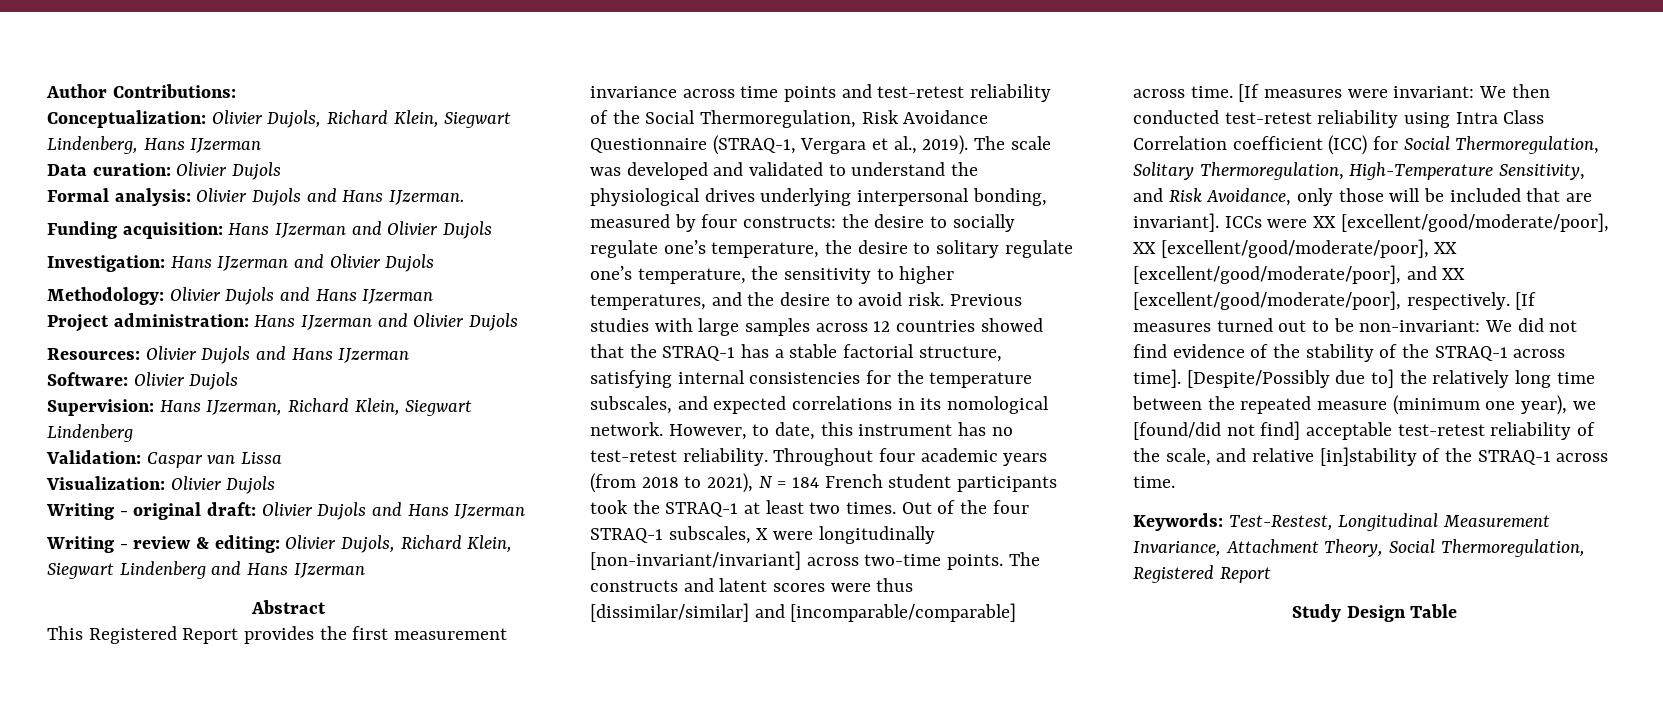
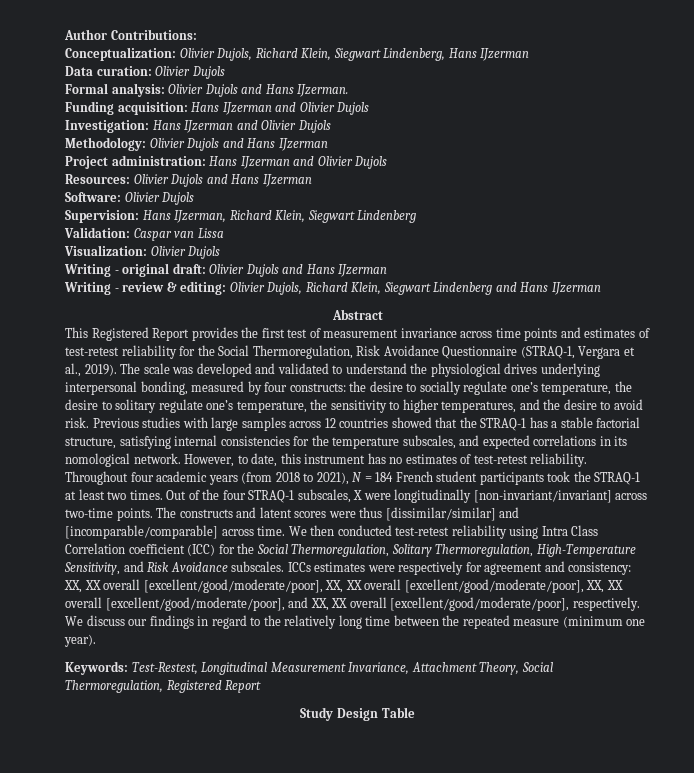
(389, 633) none -> [287,328,321,338] test of
[877,84,1052,102] [590,110,608,124] test-retest reliability of -> [584,328,650,338] [65,345,196,359] estimates of test-retest reliability for
(1013, 431) none -> [405,454,472,464] estimates of
[1238,84,1475,102] [If measures were invariant: -> (286, 531) none
(1399, 143) none -> [237,543,255,554] the
[1206,188,1593,206] [1133,213,1609,232] [1133,239,1458,258] [1133,265,1466,284] [1133,291,1537,310] [1133,318,1578,332] [1133,344,1566,362] [1133,369,1395,388] Avoidance, only those will be included that are invariant]. ICCs were XX [excellent/good/moderate/poor], XX [excellent/good/moderate/poor], XX [excellent/good/moderate/poor], and XX [excellent/good/moderate/poor], respectively. [If measures turned out to be non-invariant: We did not find evidence of the stability of the STRAQ-1 across time]. [Despite/Possibly due to] -> [170,561,632,575] [64,579,623,593] [65,597,640,611] [65,615,261,629] Avoidance subscales. ICCs estimates were respectively for agreement and consistency: XX, XX overall [excellent/good/moderate/poor], XX, XX overall [excellent/good/moderate/poor], XX, XX overall [excellent/good/moderate/poor], and XX, XX overall [excellent/good/moderate/poor], respectively. We discuss our findings in regard to
[1521,395,1596,415] [1133,421,1596,440] [1133,447,1609,466] [1133,476,1175,488] year), we [found/did not find] acceptable test-retest reliability of the scale, and relative [in]stability of the STRAQ-1 across time. -> [64,634,96,647] year).

